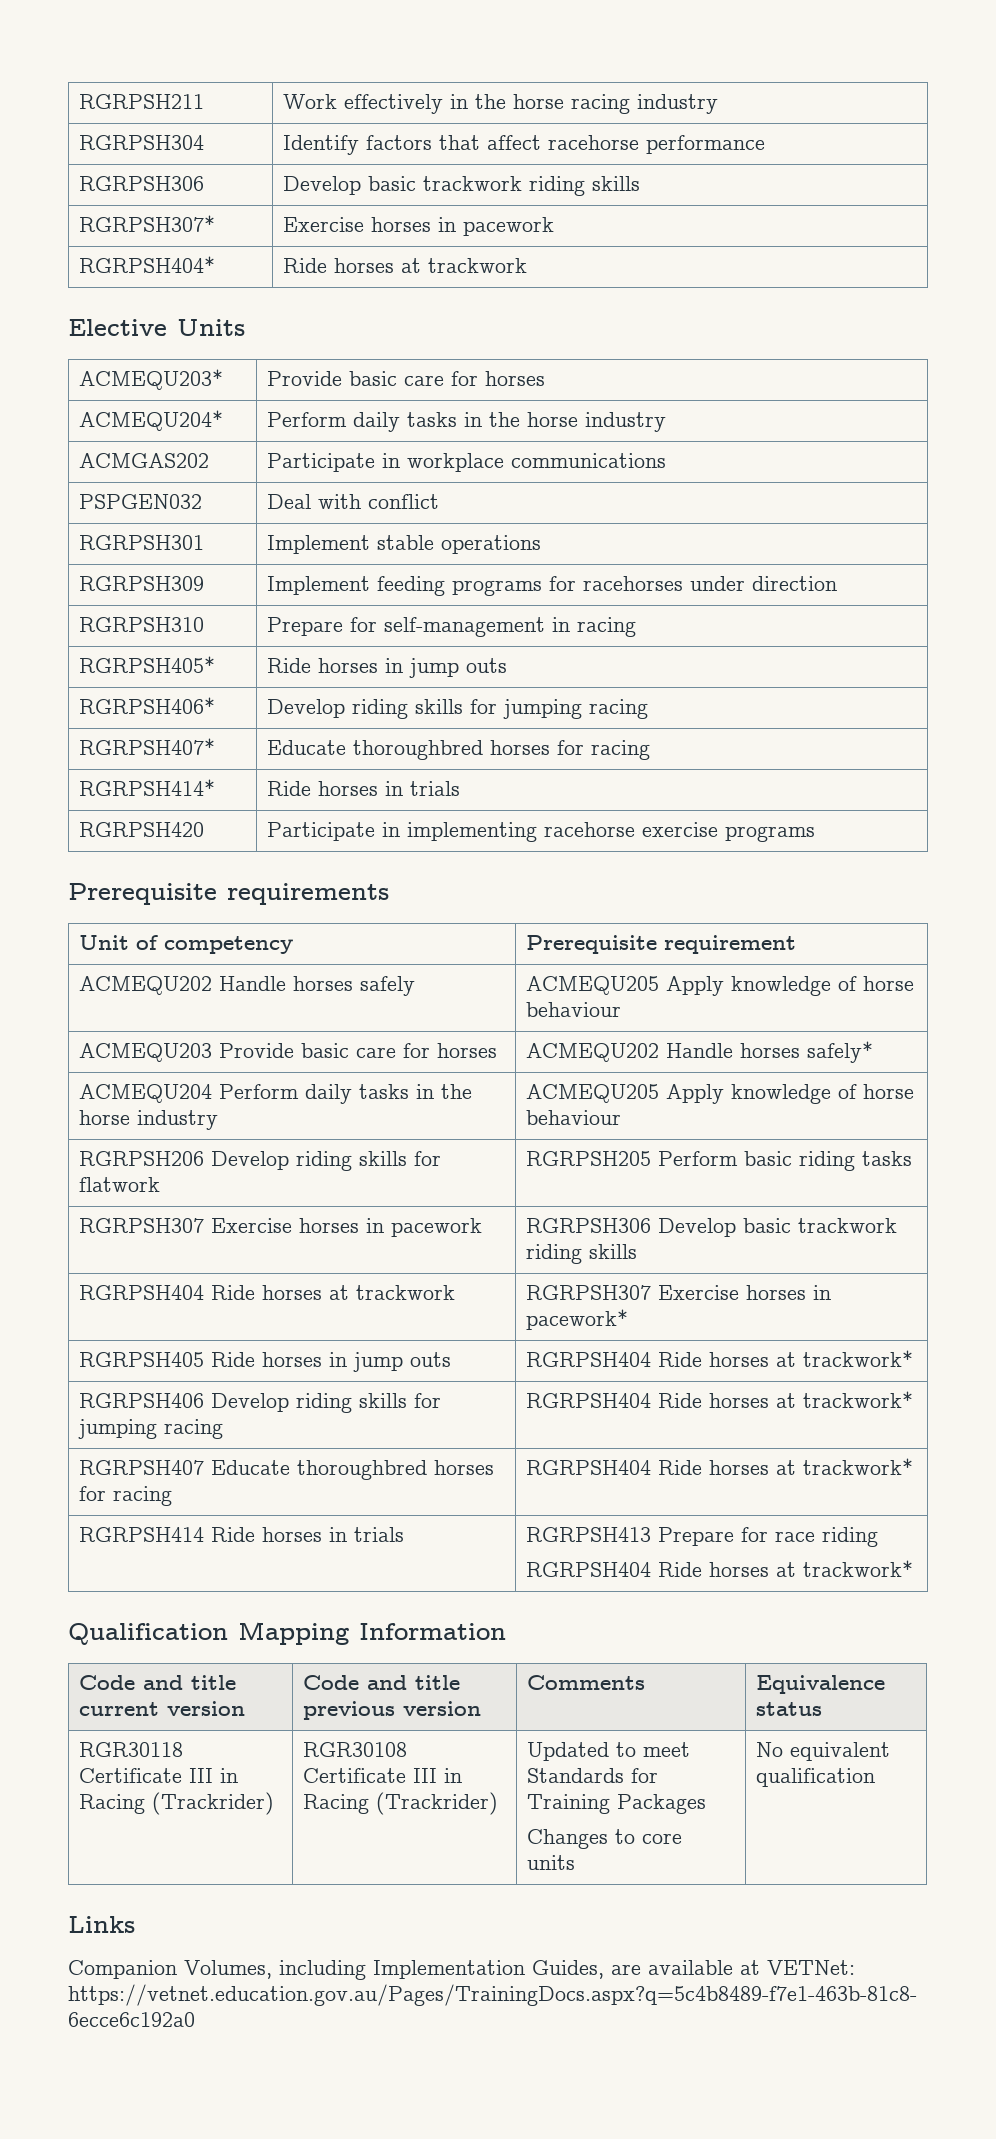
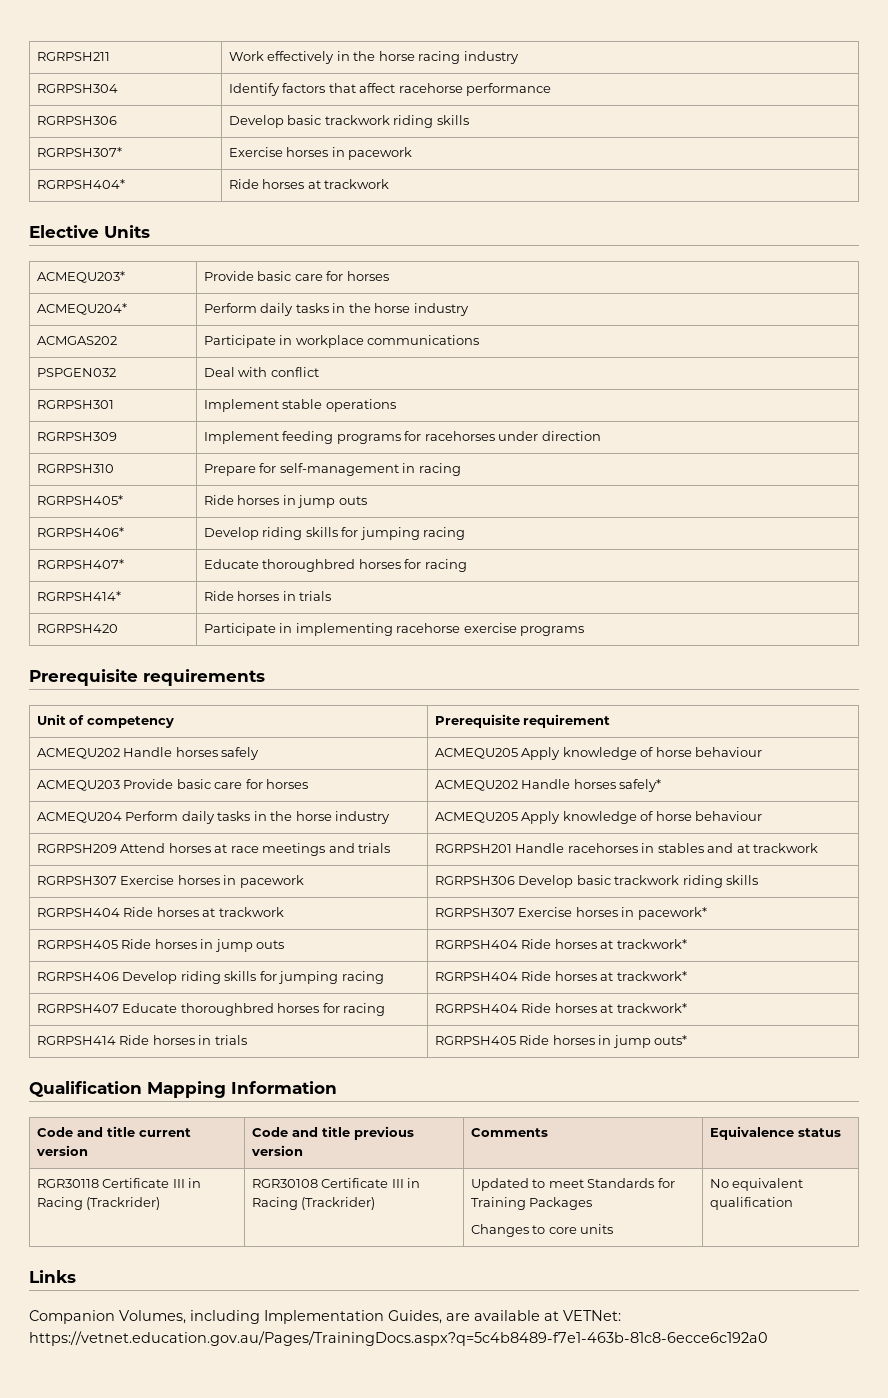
[79,1151,442,1171] [79,1177,161,1192] [526,1151,913,1171] RGRPSH206 Develop riding skills for flatwork | RGRPSH205 Perform basic riding tasks -> [36,843,391,856] [434,843,819,853] RGRPSH209 Attend horses at race meetings and trials | RGRPSH201 Handle racehorses in stables and at trackwork
[526,1527,879,1547] [526,1560,914,1577] RGRPSH413 Prepare for race riding // RGRPSH404 Ride horses at trackwork* -> [434,1035,688,1048] RGRPSH405 Ride horses in jump outs*

